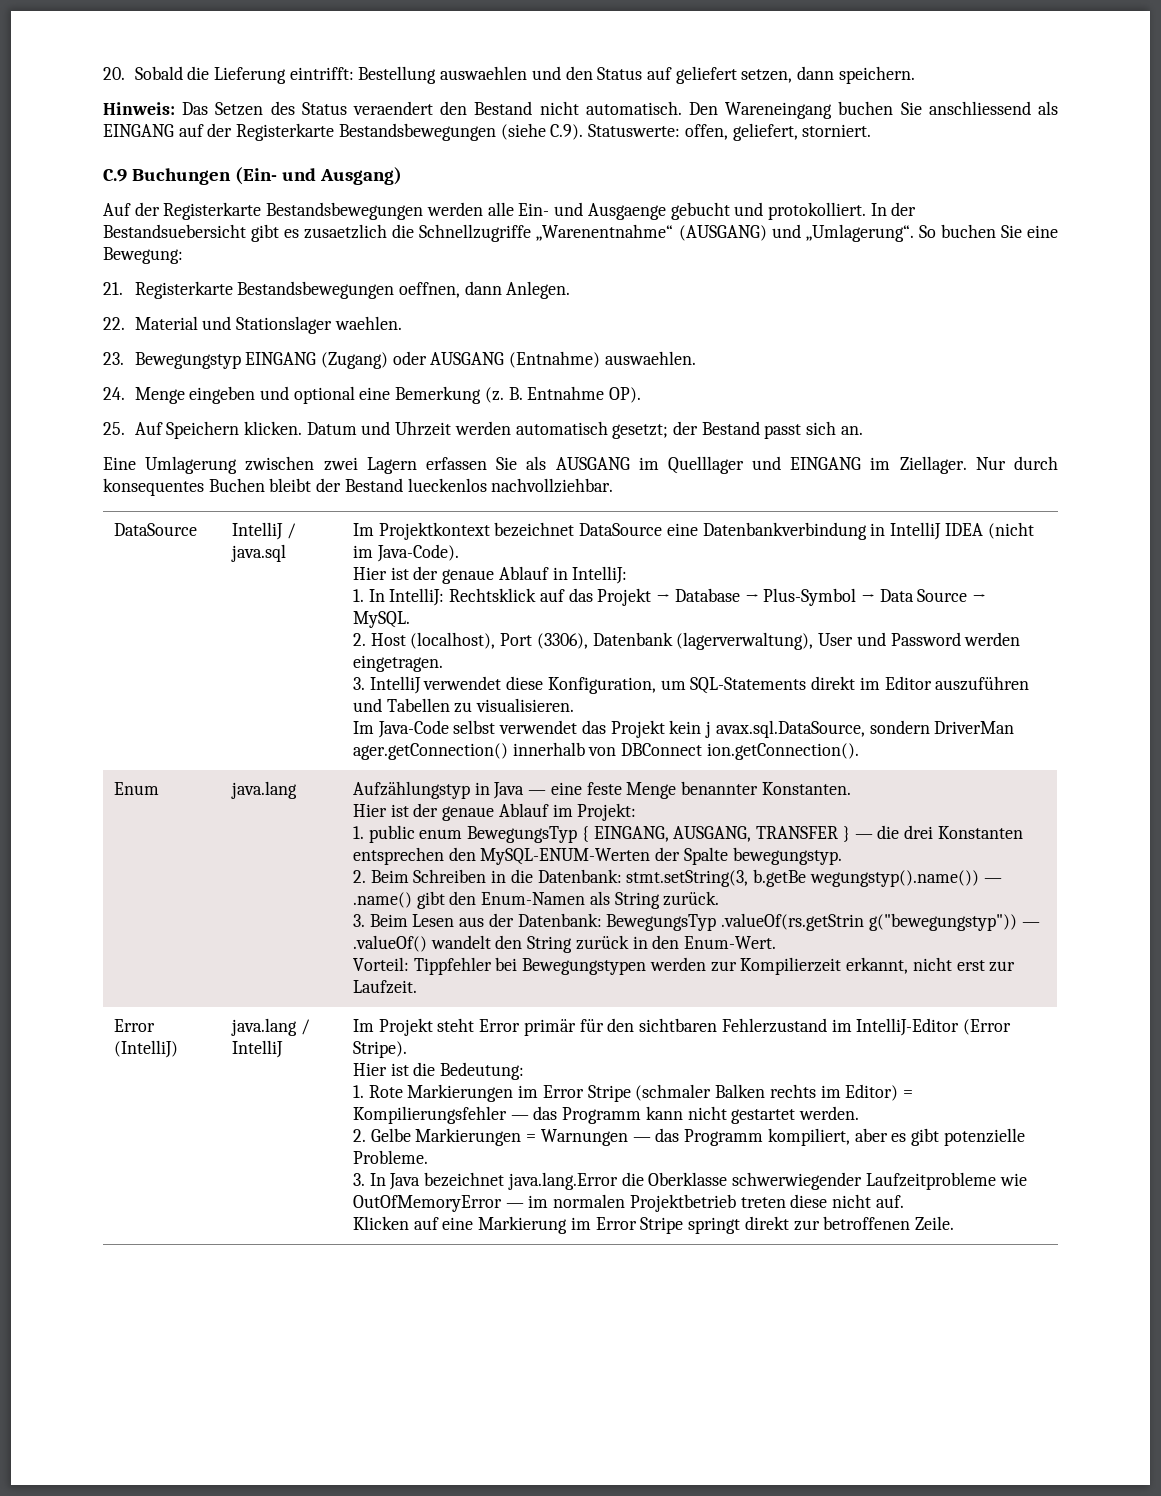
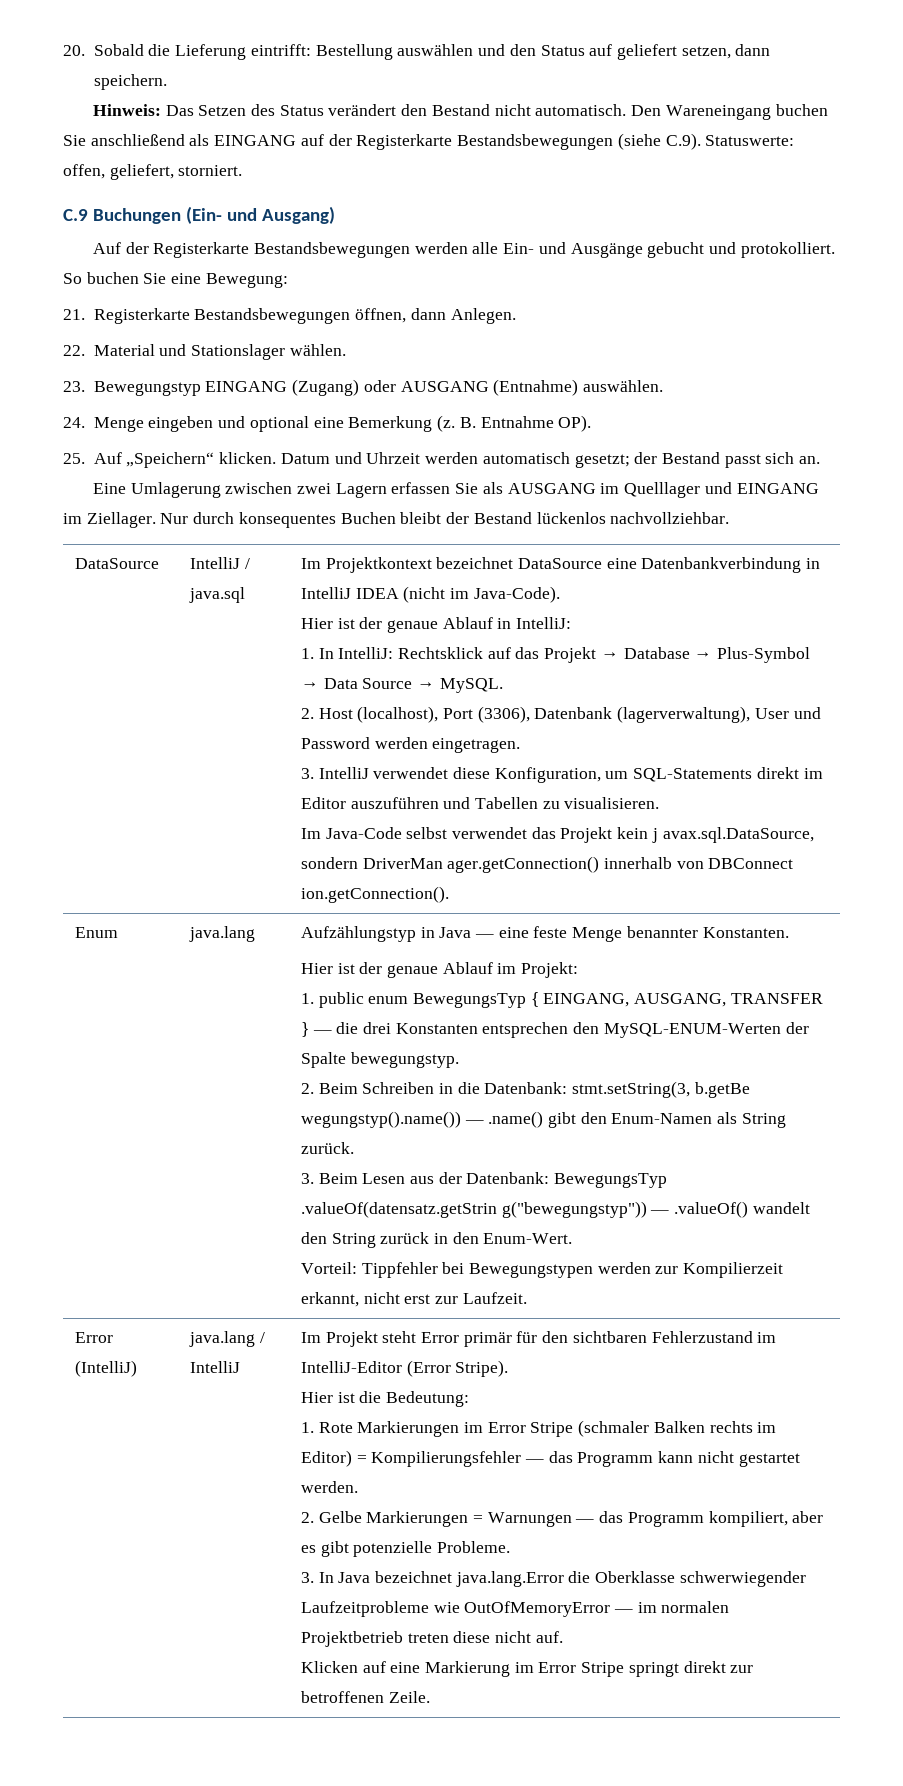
[440,66,528,80] auswaehlen -> [397,44,474,56] auswählen
[353,101,433,115] veraendert -> [328,104,397,116] verändert
[928,101,1031,115] anschliessend -> [90,134,185,146] anschließend
[587,203,666,220] Ausgaenge -> [570,243,643,258] Ausgänge
[870,202,917,216] [103,224,914,242] In der Bestandsuebersicht gibt es zusaetzlich die Schnellzugriffe „Warenentnahme“ (AUSGANG) und „Umlagerung“. -> (835, 250) none
[398,282,460,298] oeffnen, -> [355,308,407,323] öffnen,
[334,316,402,330] waehlen. -> [289,344,346,356] wählen.
[604,351,696,365] auswaehlen. -> [583,380,664,392] auswählen.
[166,421,240,439] Speichern -> [126,452,215,468] „Speichern“
[407,478,487,492] lueckenlos -> [536,512,606,524] lückenlos
[721,913,865,931] .valueOf(rs.getStrin -> [300,1201,497,1218] .valueOf(datensatz.getStrin

